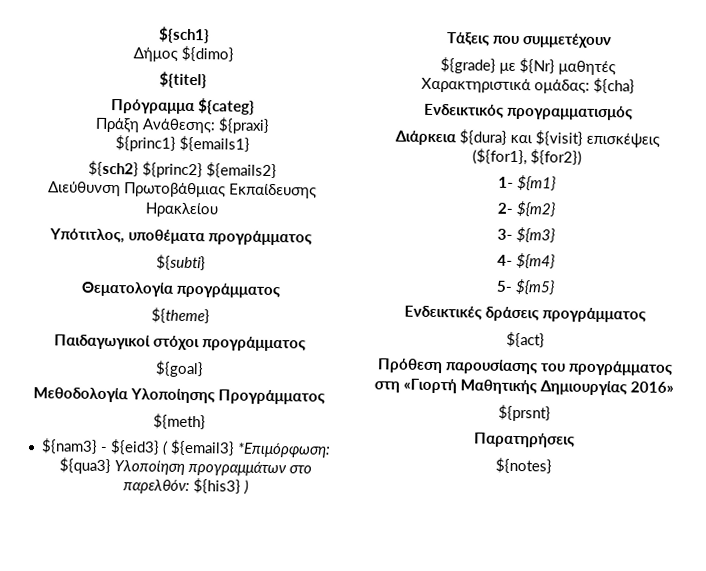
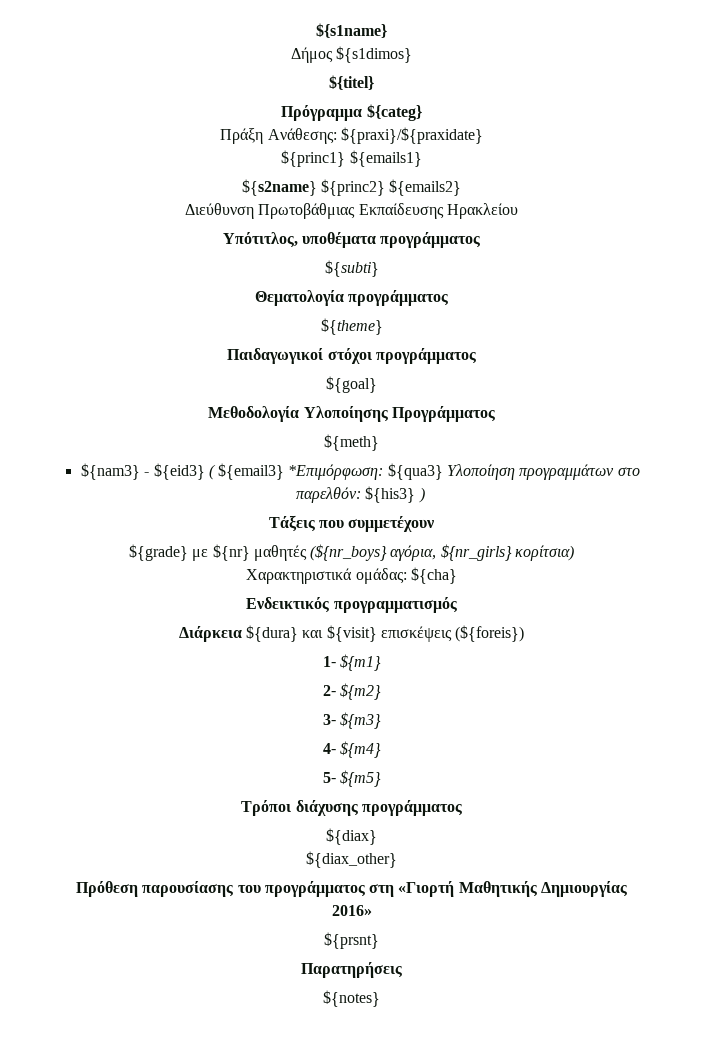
[157,26,210,44] ${sch1} -> [316,23,387,38] ${s1name}
[180,45,234,62] ${dimo} -> [336,46,413,63] ${s1dimos}
[218,117,270,134] ${praxi} -> [340,127,483,144] ${praxi}/${praxidate}
[87,160,139,177] ${sch2} -> [241,179,317,196] ${s2name}
[519,58,555,74] ${Nr} -> [212,544,250,561] ${nr}
(616, 68) none -> [310,544,575,561] (${nr_boys} αγόρια, ${nr_girls} κορίτσια)
[472,148,582,166] (${for1}, ${for2}) -> [455,625,525,642] (${foreis})
[404,305,646,323] [505,331,545,348] Ενδεικτικές δράσεις προγράμματος // ${act} -> [241,800,462,816] [326,828,377,845] [306,851,397,868] Τρόποι διάχυσης προγράμματος // ${diax} // ${diax_other}

